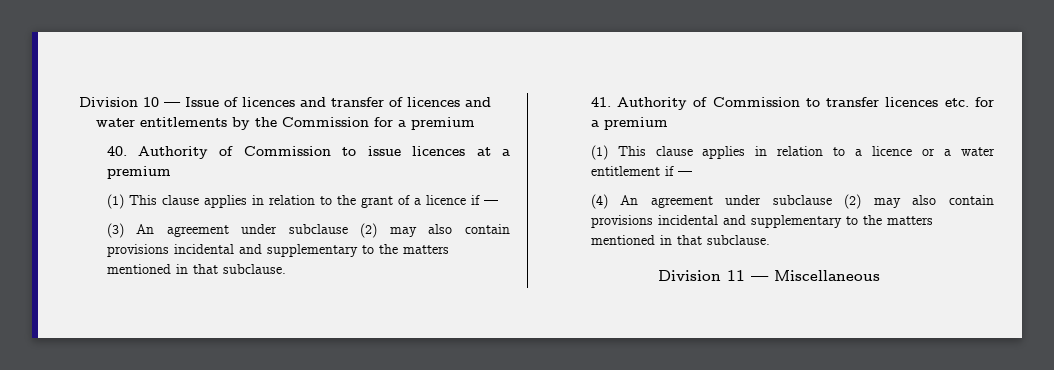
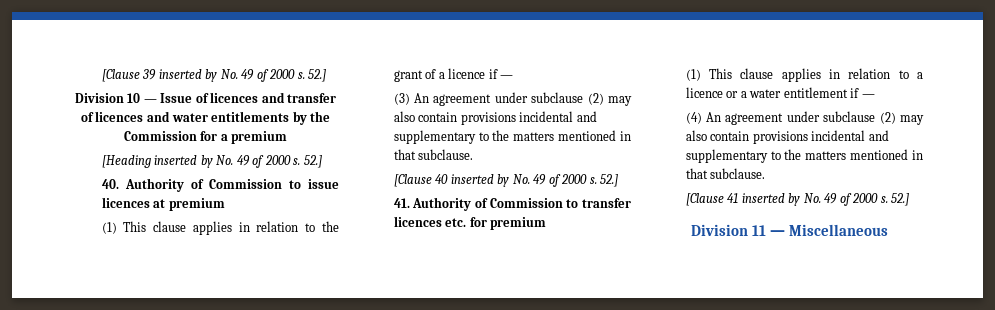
(79, 102) none -> [101,69,327,82] [Clause 39 inserted by No. 49 of 2000 s. 52.] //
(475, 123) none -> [101,155,322,168] // [Heading inserted by No. 49 of 2000 s. 52.]
[502,149,511,156] a -> (166, 203) none
(286, 269) none -> [393,174,619,187] // [Clause 40 inserted by No. 49 of 2000 s. 52.]
[590,120,599,127] a -> (487, 222) none
(770, 240) none -> [685,193,910,206] // [Clause 41 inserted by No. 49 of 2000 s. 52.]

